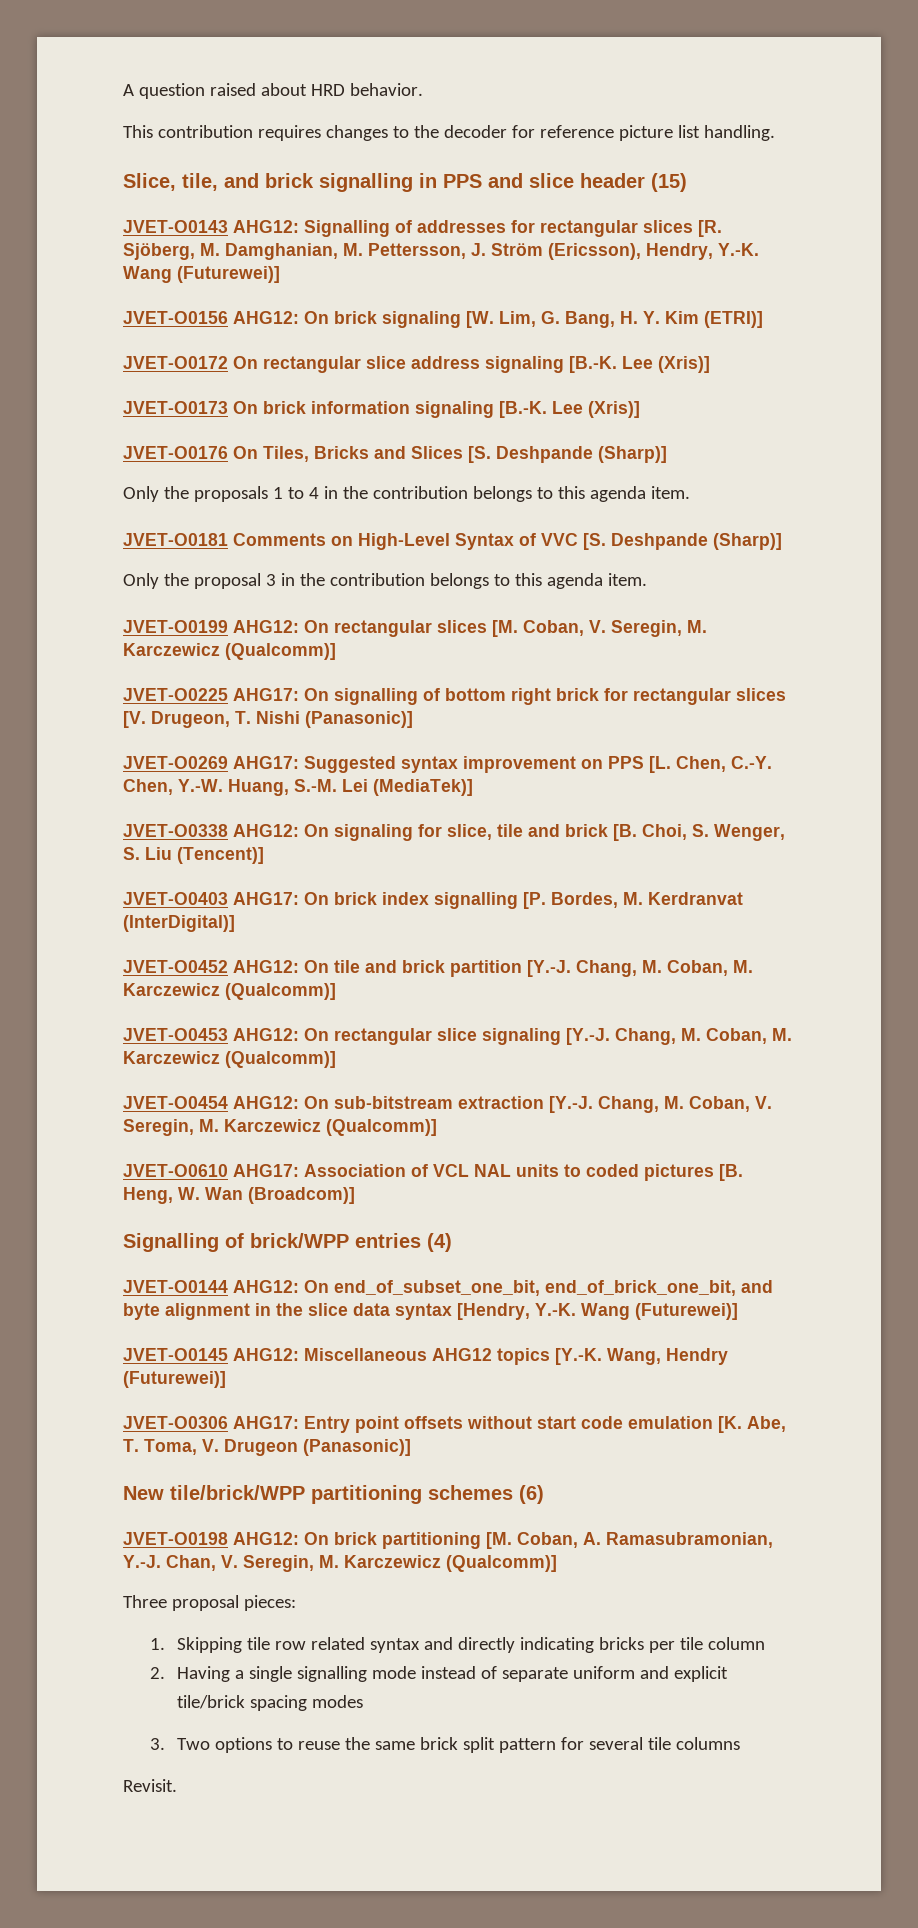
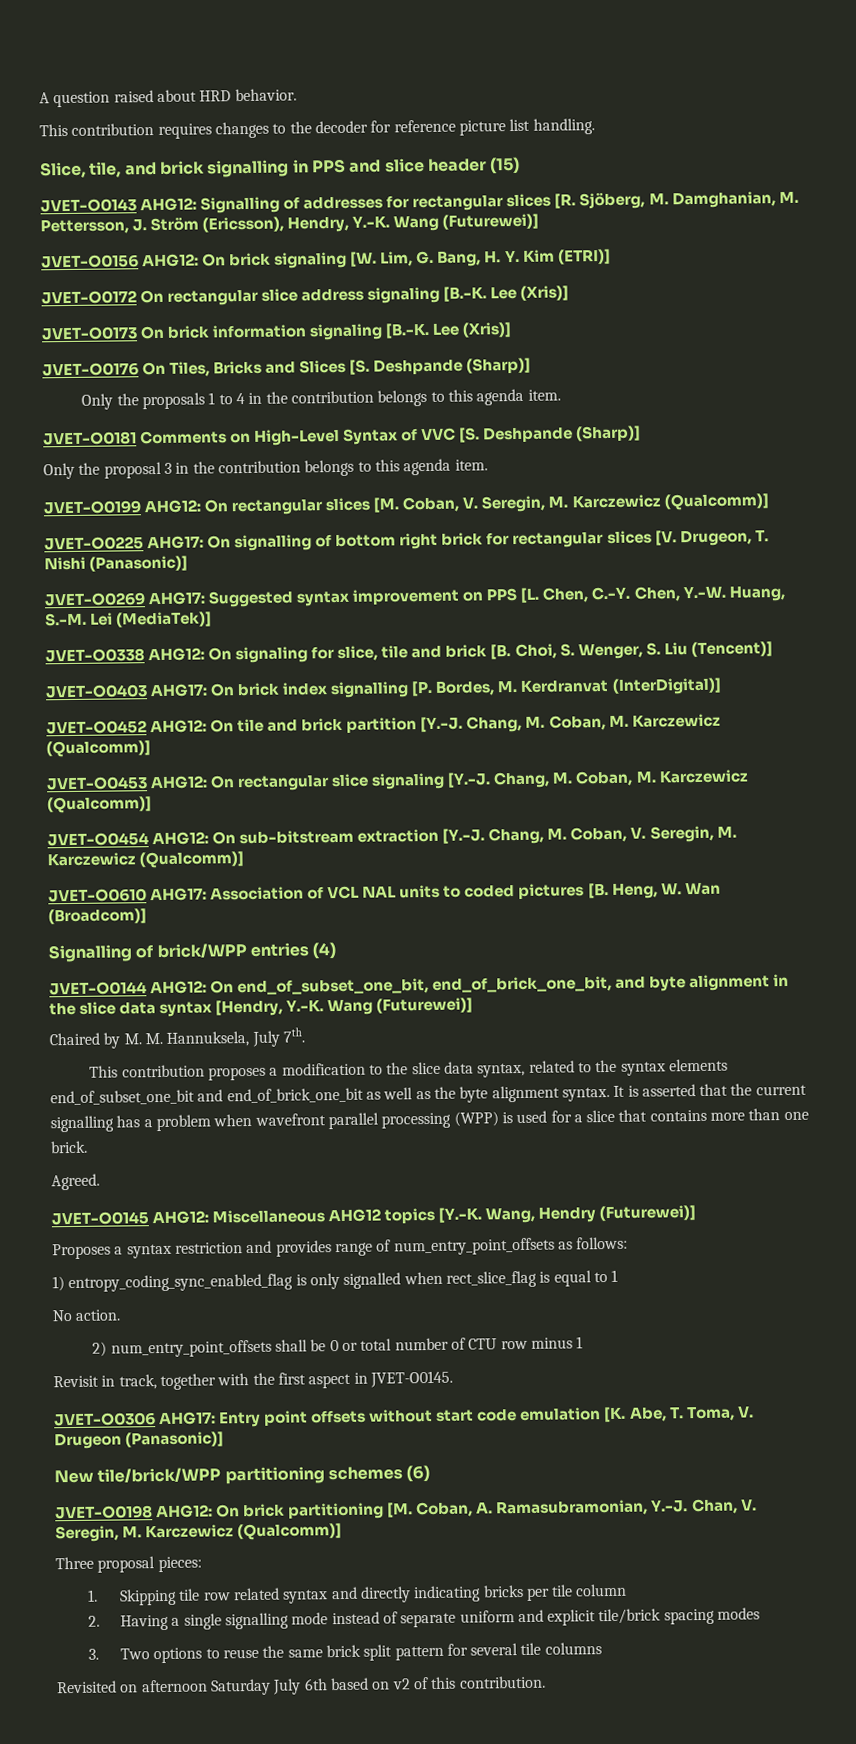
(738, 1311) none -> [49,1027,305,1049] [89,1058,728,1081] [50,1083,807,1106] [50,1108,809,1133] [50,1140,88,1154] [51,1173,100,1191] // Chaired by M. M. Hannuksela, July 7th. // This contribution proposes a modification to the slice data syntax, related to the syntax elements end_of_subset_one_bit and end_of_brick_one_bit as well as the byte alignment syntax. It is asserted that the current signalling has a problem when wavefront parallel processing (WPP) is used for a slice that contains more than one brick. // Agreed.
(226, 1379) none -> [52,1236,629,1260] [52,1269,619,1293] [52,1309,121,1322] [92,1336,584,1358] [53,1370,453,1391] // Proposes a syntax restriction and provides range of num_entry_point_offsets as follows: // 1) entropy_coding_sync_enabled_flag is only signalled when rect_slice_flag is equal to 1 // No action. // 2) num_entry_point_offsets shall be 0 or total number of CTU row minus 1 // Revisit in track, together with the first aspect in JVET-O0145.
[123,1779,177,1792] Revisit. -> [57,1675,546,1696] Revisited on afternoon Saturday July 6th based on v2 of this contribution.

